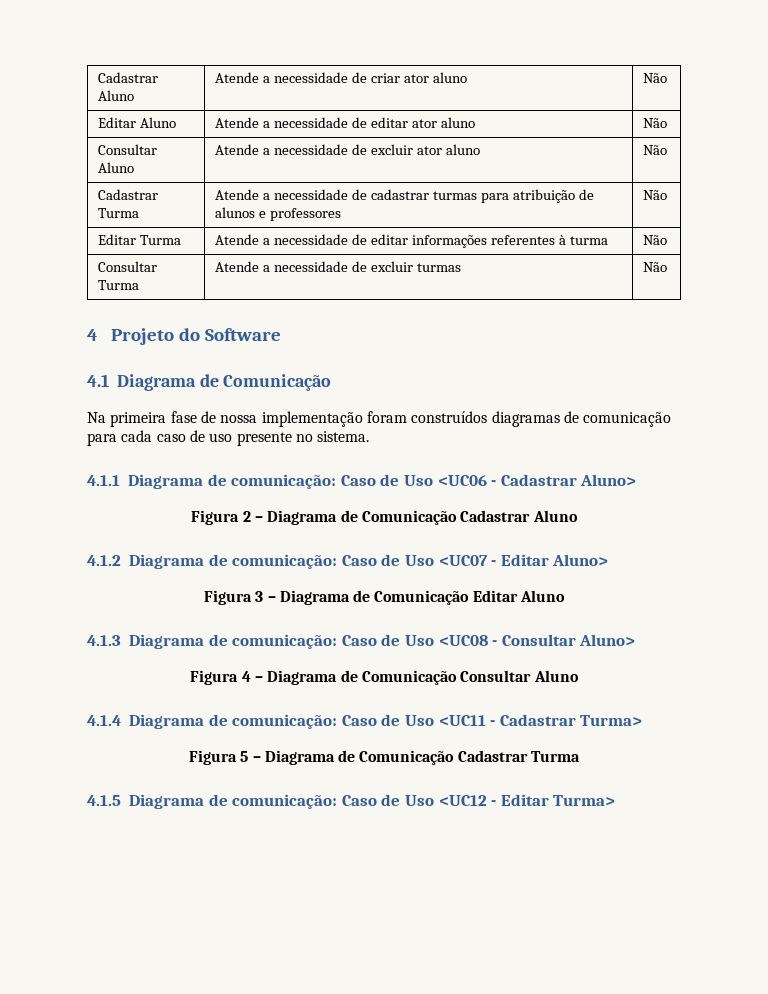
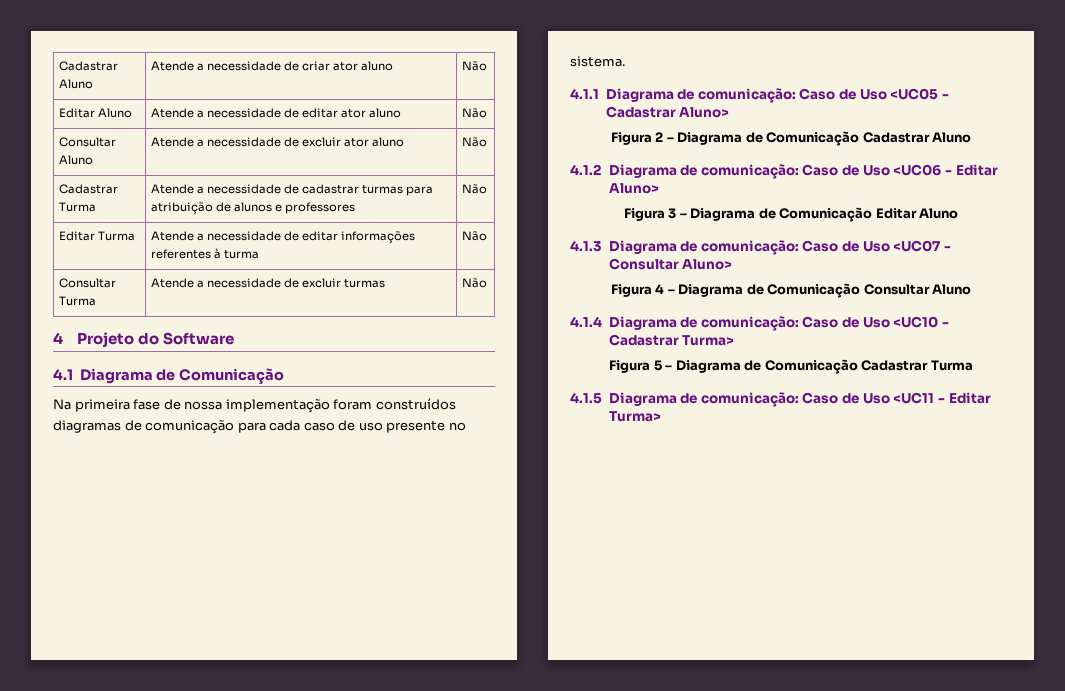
[437,475,487,486] <UC06 -> [890,88,939,100] <UC05
[438,555,488,566] <UC07 -> [893,164,942,176] <UC06
[438,635,488,646] <UC08 -> [893,240,941,252] <UC07
[438,715,486,726] <UC11 -> [893,316,939,328] <UC10
[438,795,487,806] <UC12 -> [893,392,935,404] <UC11

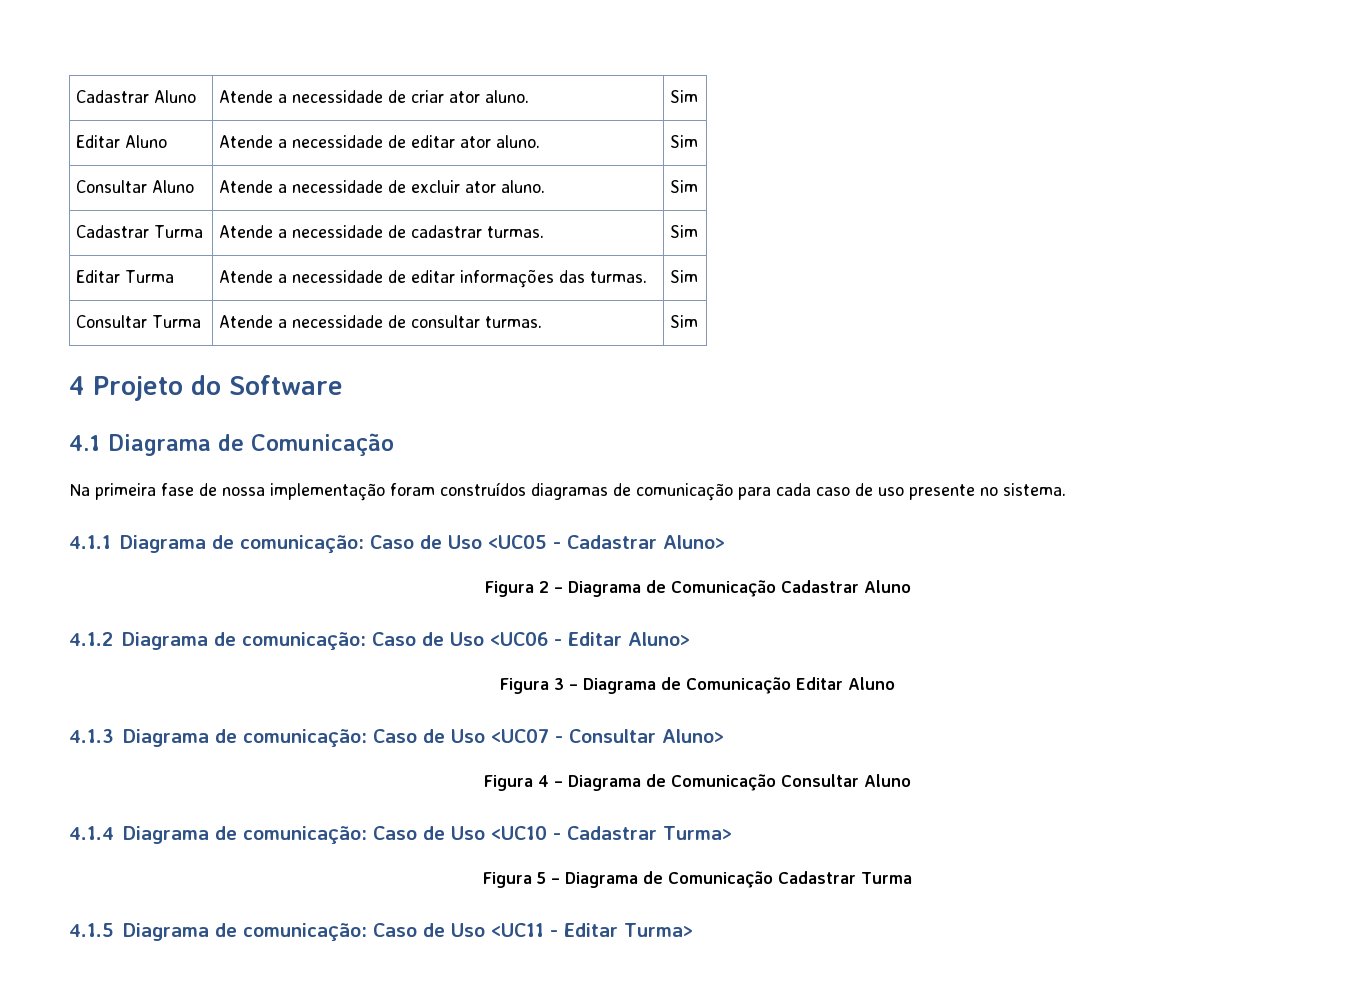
[361,61,394,71] [461,61,487,71] aluno | Não -> [485,90,530,103] [670,90,699,103] aluno. | Sim
[369,108,402,118] [461,108,487,118] aluno | Não -> [496,135,541,148] [670,135,699,148] aluno. | Sim
[372,137,405,147] [461,137,487,147] aluno | Não -> [501,180,546,193] [670,180,699,193] aluno. | Sim
[362,185,434,196] [150,202,356,214] [461,184,487,194] turmas para atribuição de alunos e professores | Não -> [487,226,545,238] [670,225,699,238] turmas. | Sim
[150,248,259,259] [461,231,487,241] referentes à turma | Não -> [559,270,648,283] [670,270,699,283] das turmas. | Sim
[302,278,386,288] [461,278,487,288] excluir turmas | Não -> [411,315,543,328] [670,315,699,328] consultar turmas. | Sim

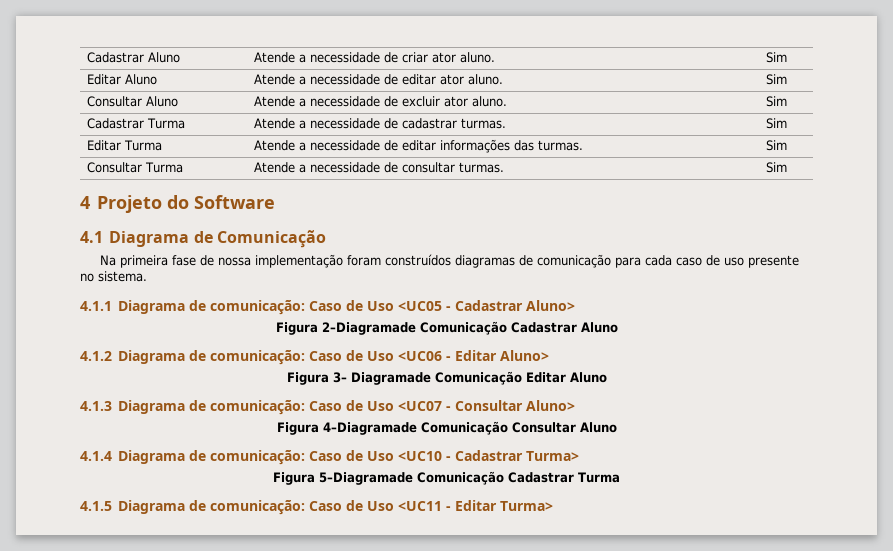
[538,580,666,597] 2 – Diagrama de -> [321,322,416,335] 2–Diagramade
[554,677,681,694] 3 – Diagrama de -> [332,372,431,385] 3– Diagramade
[538,774,666,791] 4 – Diagrama de -> [322,422,417,435] 4–Diagramade
[537,871,664,888] 5 – Diagrama de -> [319,472,414,485] 5–Diagramade

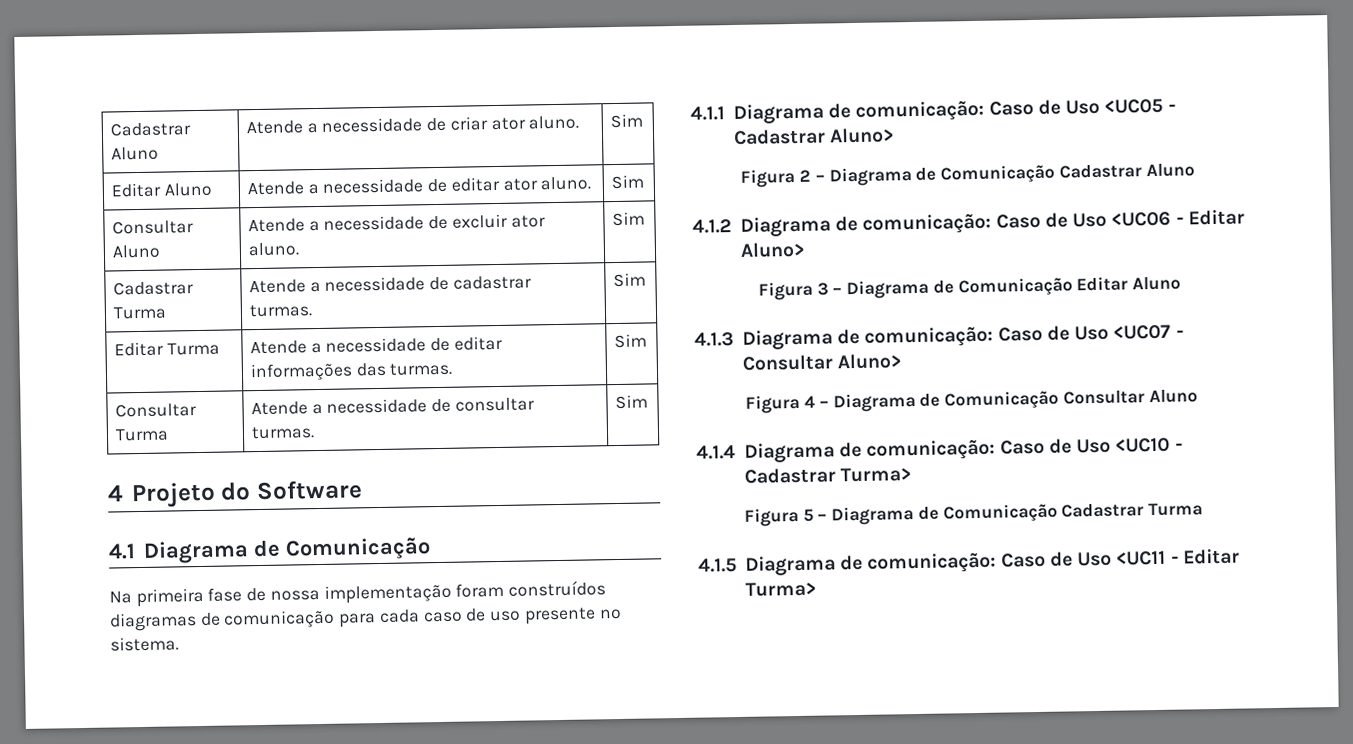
[321,322,416,335] 2–Diagramade -> [799,167,937,187] 2 – Diagrama de
[332,372,431,385] 3– Diagramade -> [816,279,954,300] 3 – Diagrama de
[322,422,417,435] 4–Diagramade -> [804,393,941,413] 4 – Diagrama de
[319,472,414,485] 5–Diagramade -> [802,506,939,526] 5 – Diagrama de

